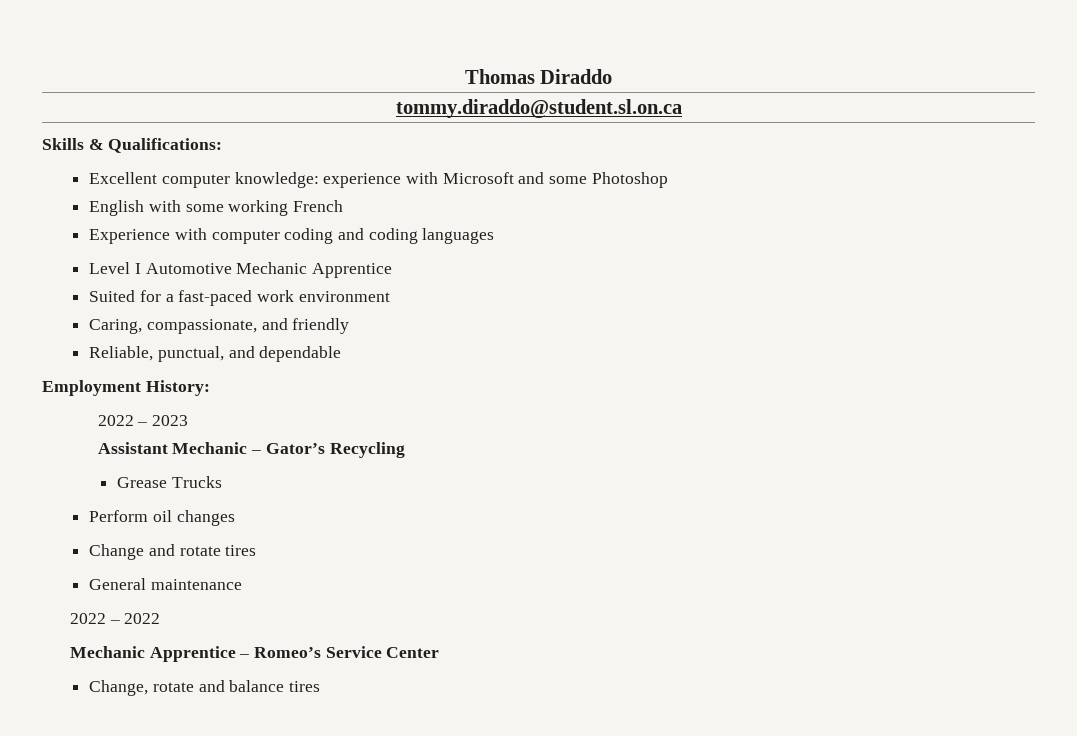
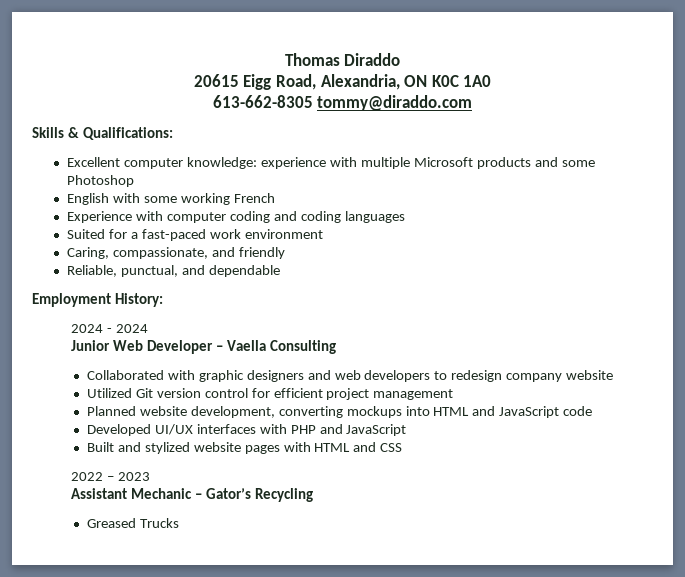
[395,99,682,118] tommy.diraddo@student.sl.on.ca -> [193,74,492,90] [212,95,473,111] 20615 Eigg Road, Alexandria, ON K0C 1A0 // 613-662-8305 tommy@diraddo.com
[442,172,514,184] Microsoft -> [361,157,531,169] multiple Microsoft products
[89,262,392,278] // Level I Automotive Mechanic Apprentice -> (405, 217) none
(210, 388) none -> [71,324,148,333] [71,340,336,354] [86,370,614,382] [86,388,454,400] [86,406,593,418] [86,424,407,436] [86,442,403,454] // 2024 - 2024 // Junior Web Developer – Vaella Consulting // Collaborated with graphic designers and web developers to redesign company website // Utilized Git version control for efficient project management // Planned website development, converting mockups into HTML and JavaScript code // Developed UI/UX interfaces with PHP and JavaScript // Built and stylized website pages with HTML and CSS
[116,477,167,488] Grease -> [86,518,136,528] Greased
[89,510,235,526] [89,544,257,560] [89,578,242,590] [69,613,161,624] [69,646,440,662] [89,680,320,696] // Perform oil changes // Change and rotate tires // General maintenance // 2022 – 2022 // Mechanic Apprentice – Romeo’s Service Center // Change, rotate and balance tires -> (179, 523) none

